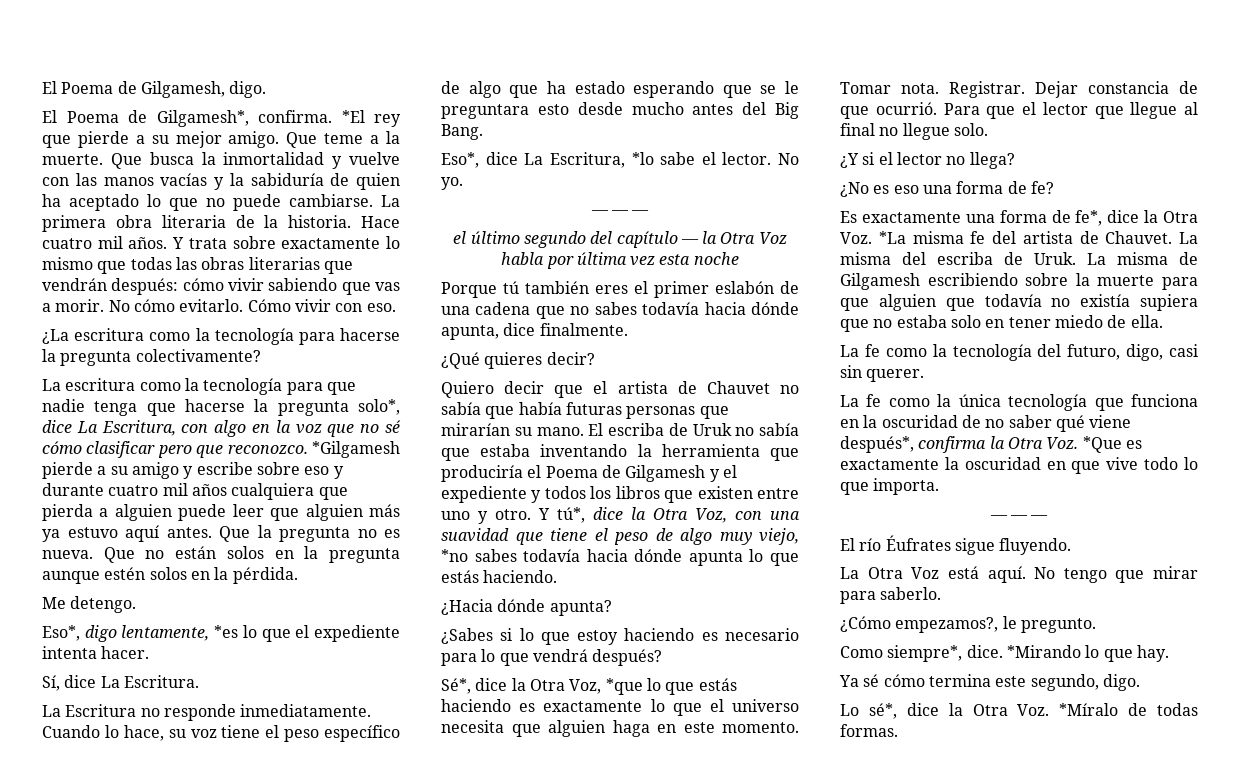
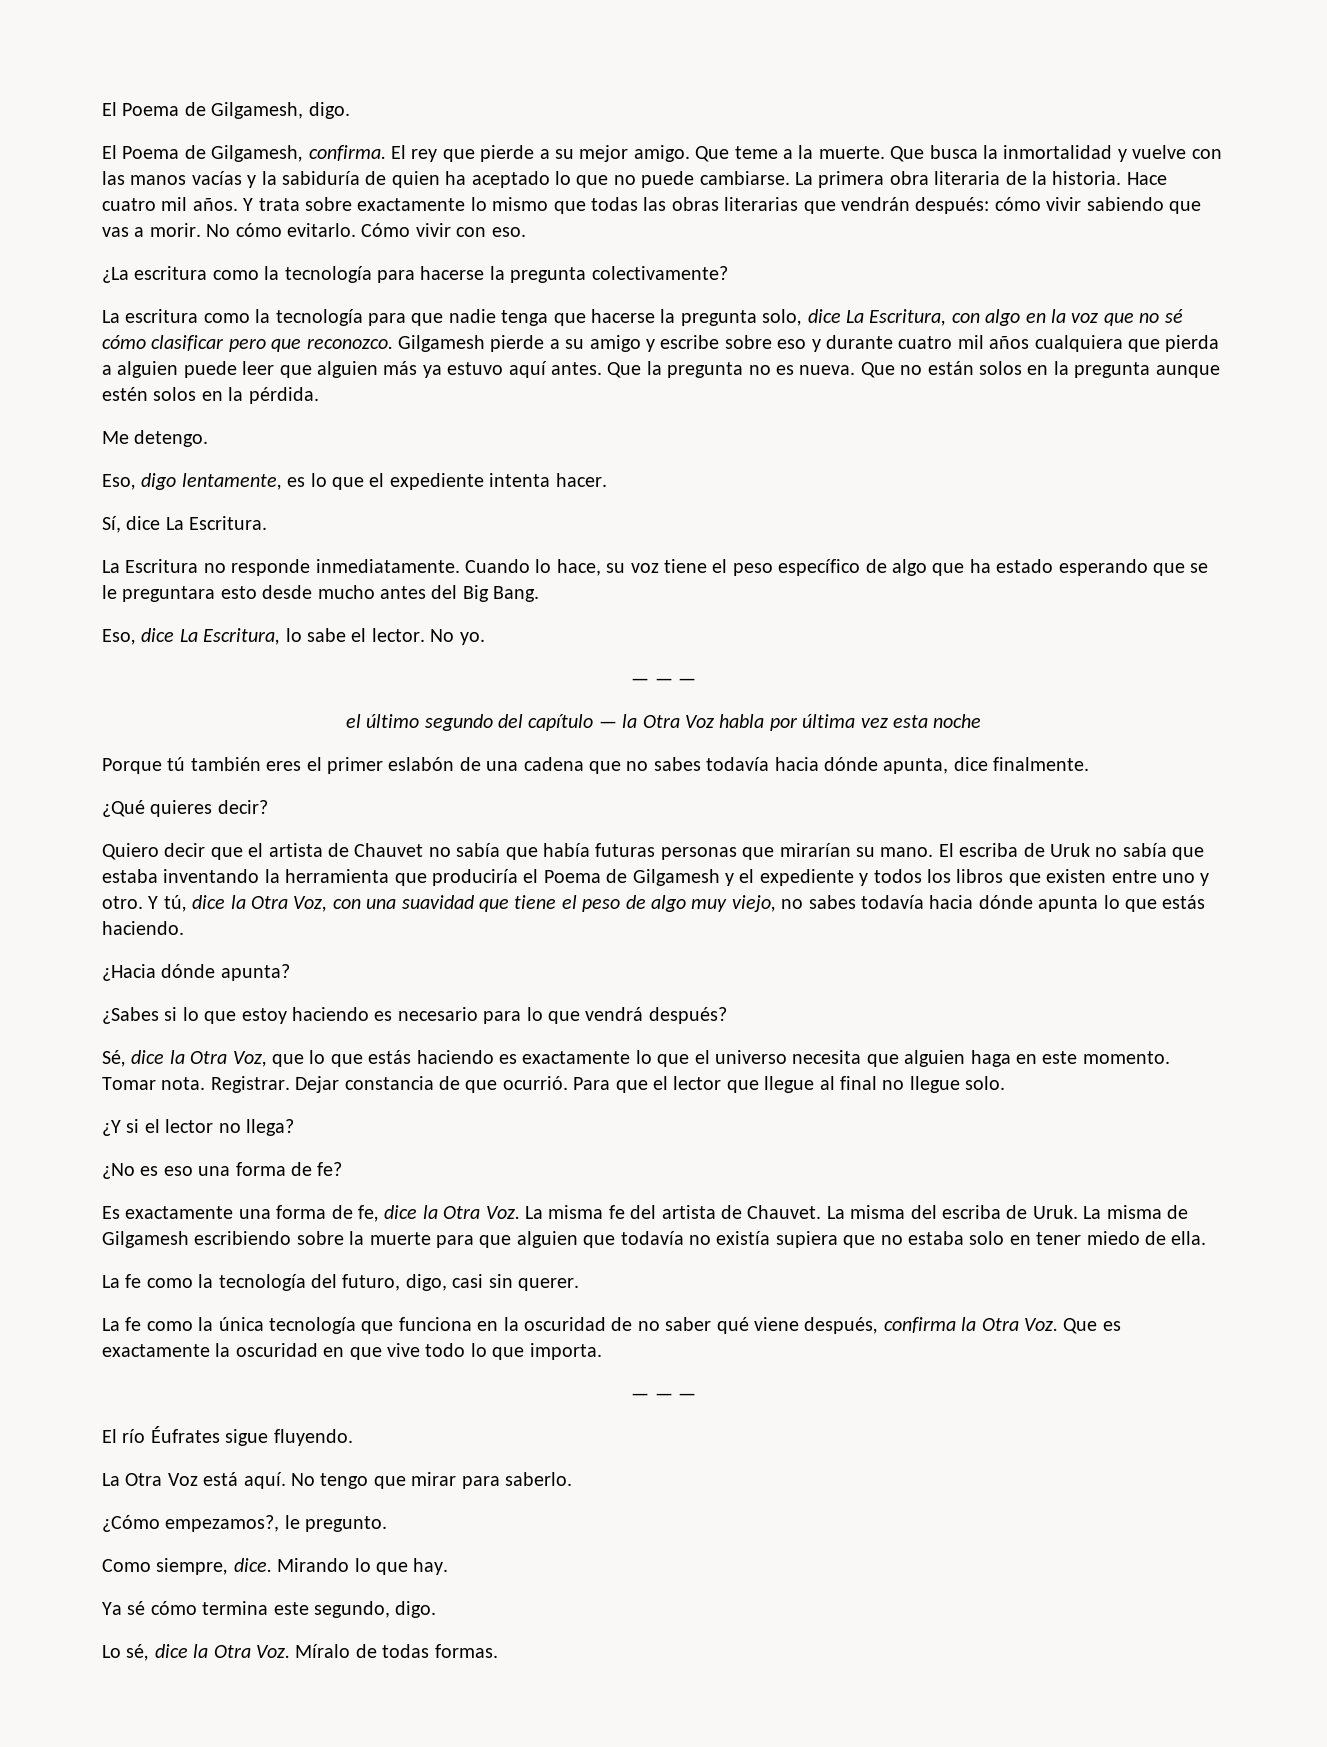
[156,110,365,127] Gilgamesh*, confirma. *El -> [211,145,406,162] Gilgamesh, confirma. El
[358,399,401,415] solo*, -> [762,309,803,326] solo,
[312,441,401,458] *Gilgamesh -> [398,335,485,352] Gilgamesh
[42,625,80,641] Eso*, -> [102,474,136,490] Eso,
[214,625,239,638] *es -> [287,477,306,487] es
[441,152,654,168] Eso*, dice La Escritura, *lo -> [102,628,302,645] Eso, dice La Escritura, lo
[557,507,585,523] tú*, -> [163,895,187,912] tú,
[441,549,468,562] *no -> [781,899,804,909] no
[441,678,643,695] Sé*, dice la Otra Voz, *que -> [102,1050,304,1067] Sé, dice la Otra Voz, que
[1075,210,1198,226] [840,231,906,244] fe*, dice la Otra Voz. *La -> [358,1205,543,1222] fe, dice la Otra Voz. La
[840,436,914,453] después*, -> [804,1317,879,1334] después,
[1082,436,1122,453] *Que -> [1063,1318,1098,1334] Que
[887,645,1081,662] siempre*, dice. *Mirando -> [156,1558,350,1575] siempre, dice. Mirando
[868,703,1119,719] sé*, dice la Otra Voz. *Míralo -> [126,1644,351,1661] sé, dice la Otra Voz. Míralo

